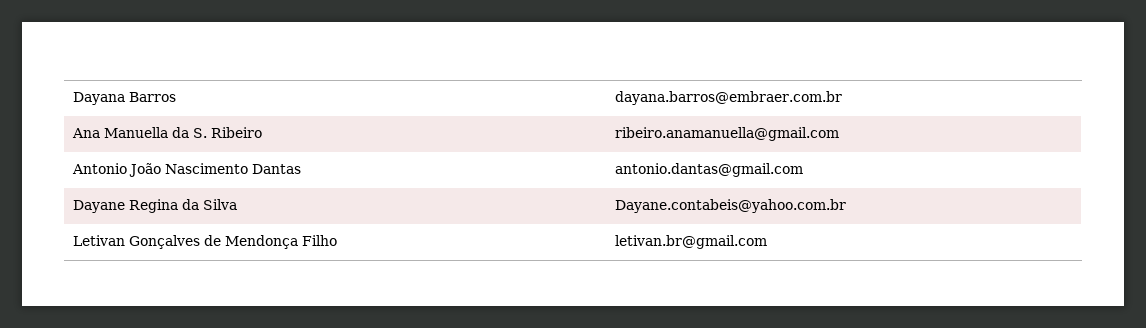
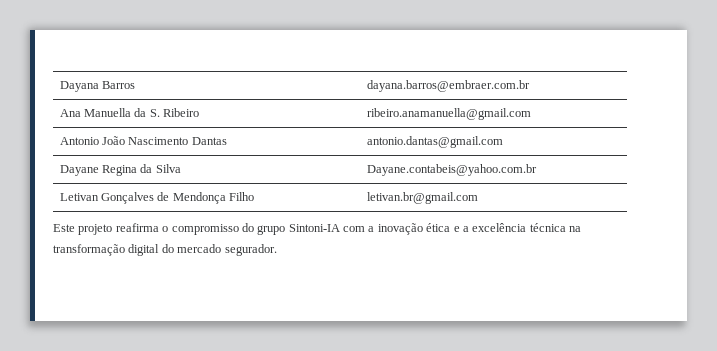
(768, 242) none -> [53,223,581,235] [53,244,277,256] // Este projeto reafirma o compromisso do grupo Sintoni-IA com a inovação ética e a excelência técnica na transformação digital do mercado segurador.

